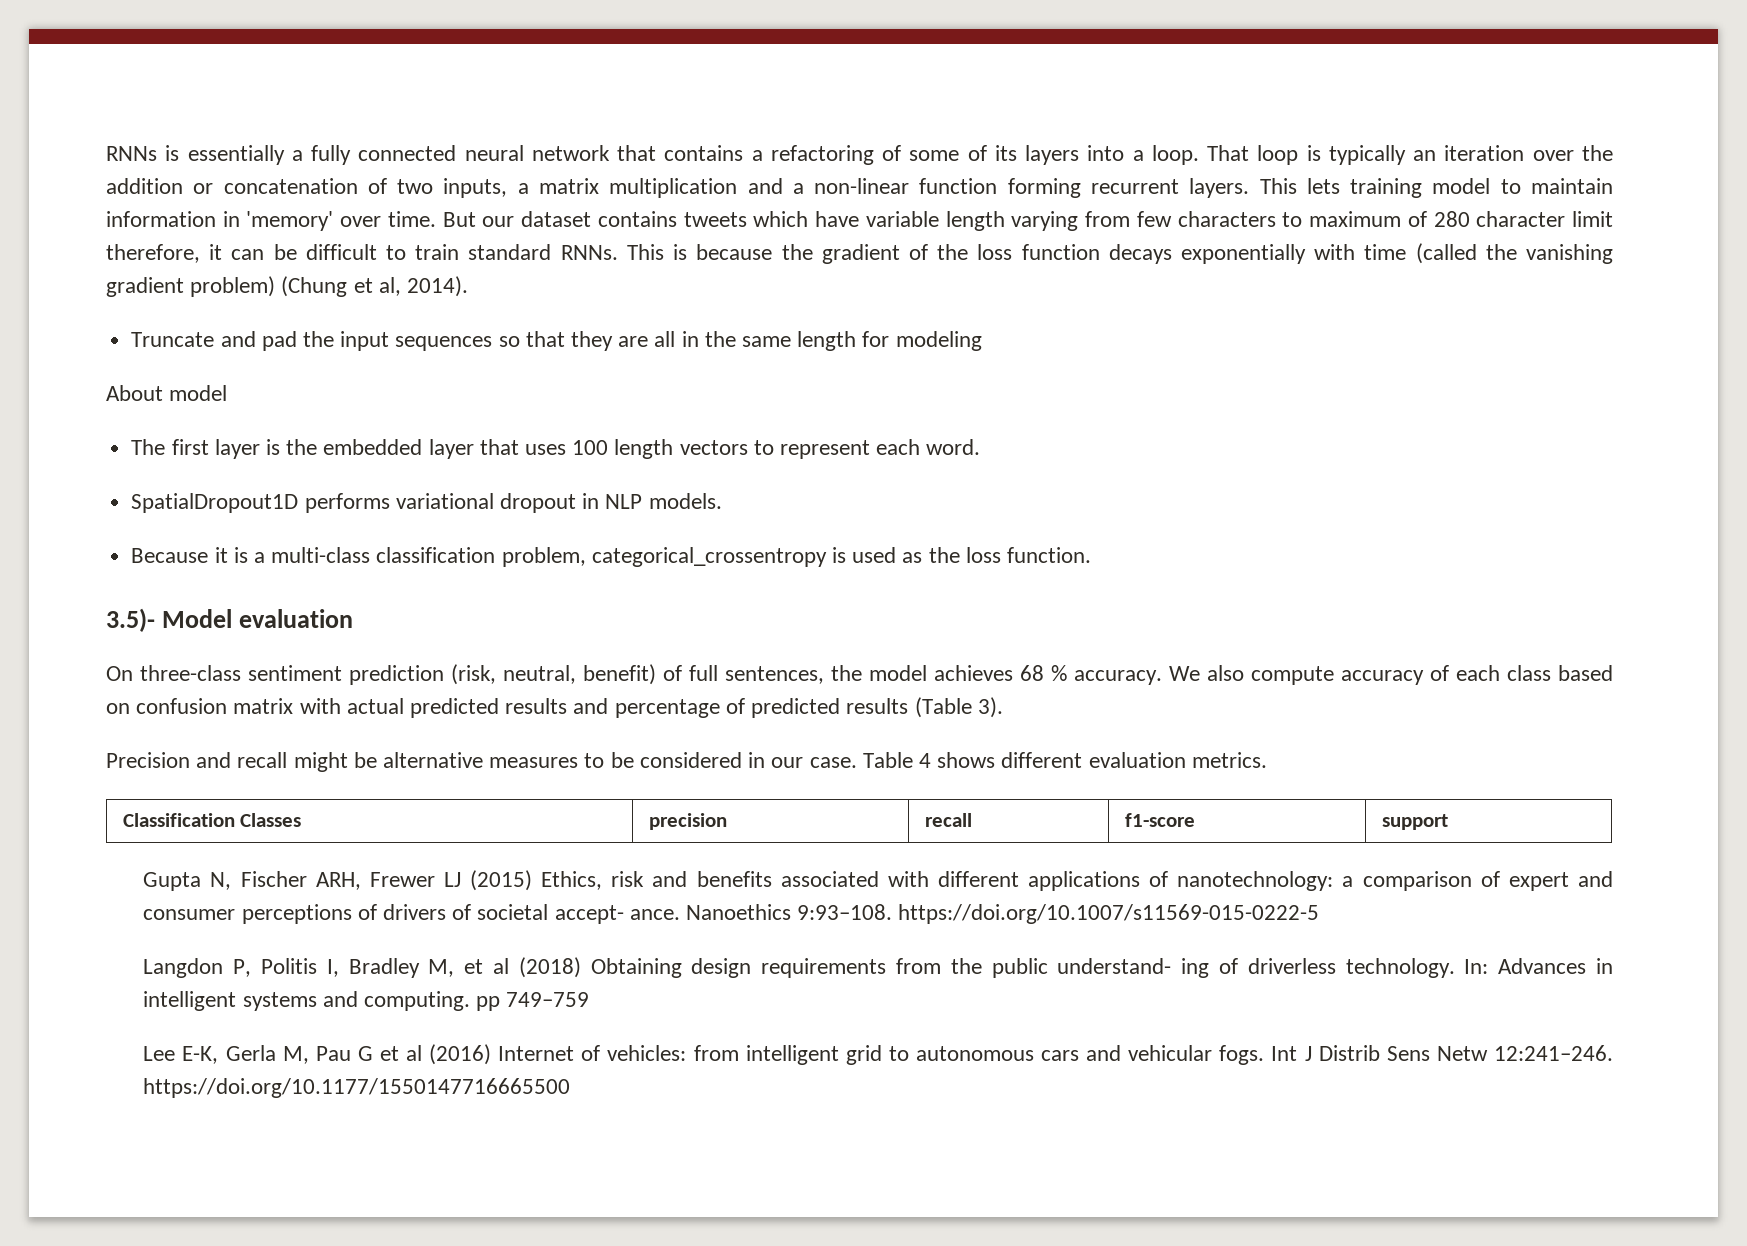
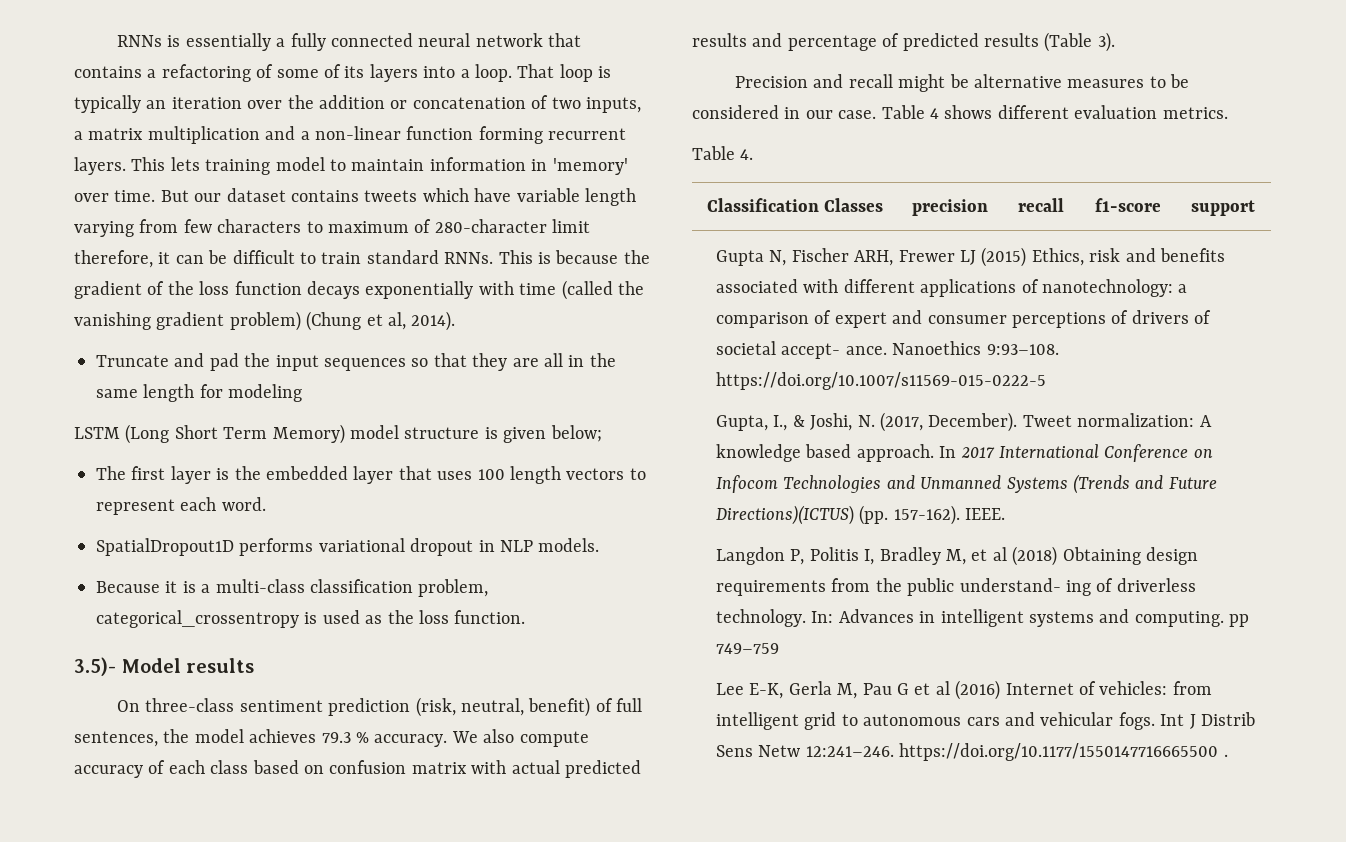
[1433,211,1566,227] 280 character -> [434,219,547,233] 280-character
[106,385,228,401] About model -> [74,424,602,444] LSTM (Long Short Term Memory) model structure is given below;
[238,609,353,628] evaluation -> [186,658,255,673] results
[1020,665,1044,681] 68 -> [321,732,351,743] 79.3
(1267, 760) none -> [692,146,754,160] // Table 4.
(1320, 914) none -> [716,412,1212,432] [716,444,1213,462] [716,474,1217,494] [716,505,1006,525] // Gupta, I., & Joshi, N. (2017, December). Tweet normalization: A knowledge based approach. In 2017 International Conference on Infocom Technologies and Unmanned Systems (Trends and Future Directions)(ICTUS) (pp. 157-162). IEEE.
(571, 1088) none -> [1223,754,1228,757] .

